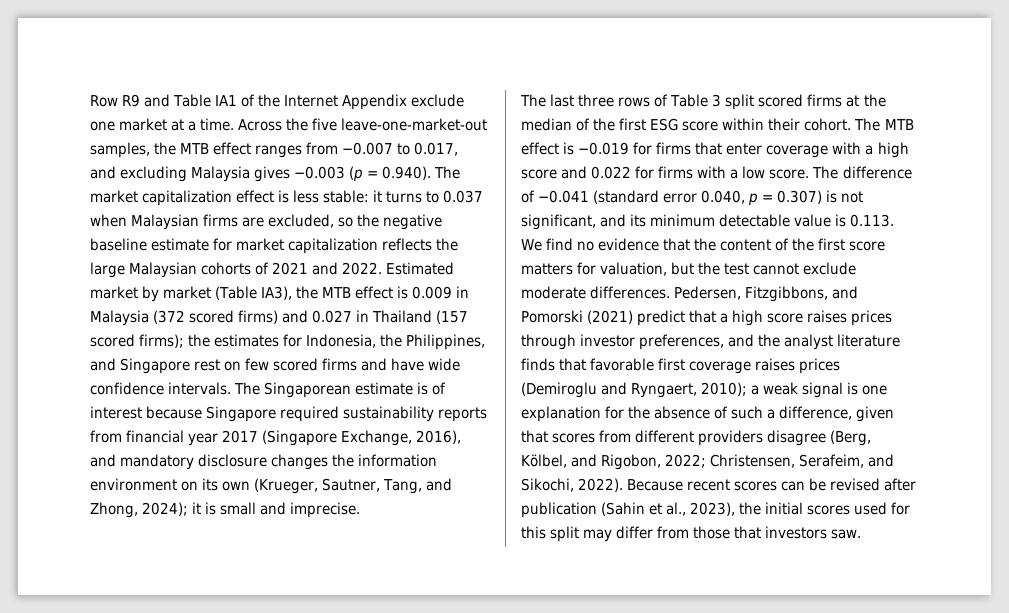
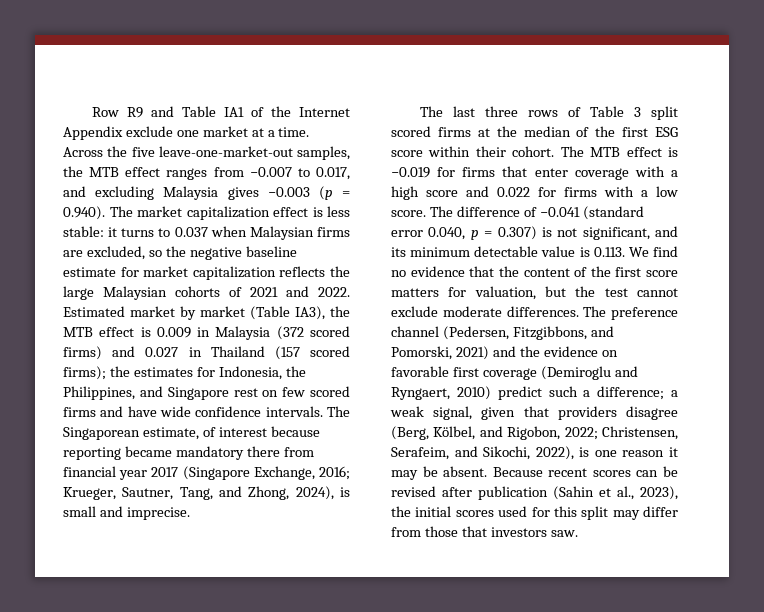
[355,382,429,395] estimate is -> [142,427,199,440] estimate,
[206,406,488,422] Singapore required sustainability reports -> [63,446,280,460] reporting became mandatory there
[416,430,462,444] [90,454,438,470] [90,478,319,494] 2016), and mandatory disclosure changes the information environment on its own (Krueger, -> [319,466,350,480] [63,487,116,500] 2016; Krueger,
[142,502,202,516] 2024); it -> [295,486,334,500] 2024),
[674,286,859,302] [521,310,893,326] [521,334,901,350] [521,358,587,371] Pedersen, Fitzgibbons, and Pomorski (2021) predict that a high score raises prices through investor preferences, and the analyst literature finds that -> [583,306,678,320] [391,326,614,340] [391,346,618,360] The preference channel (Pedersen, Fitzgibbons, and Pomorski, 2021) and the evidence on
[755,358,841,374] raises prices -> (537, 374) none
[701,382,888,398] [521,406,895,422] [521,430,695,443] 2010); a weak signal is one explanation for the absence of such a difference, given that scores from different -> [456,386,678,400] [390,406,549,420] 2010) predict such a difference; a weak signal, given that
[578,478,624,492] 2022). -> [535,446,678,460] [391,466,488,480] 2022), is one reason it may be absent.

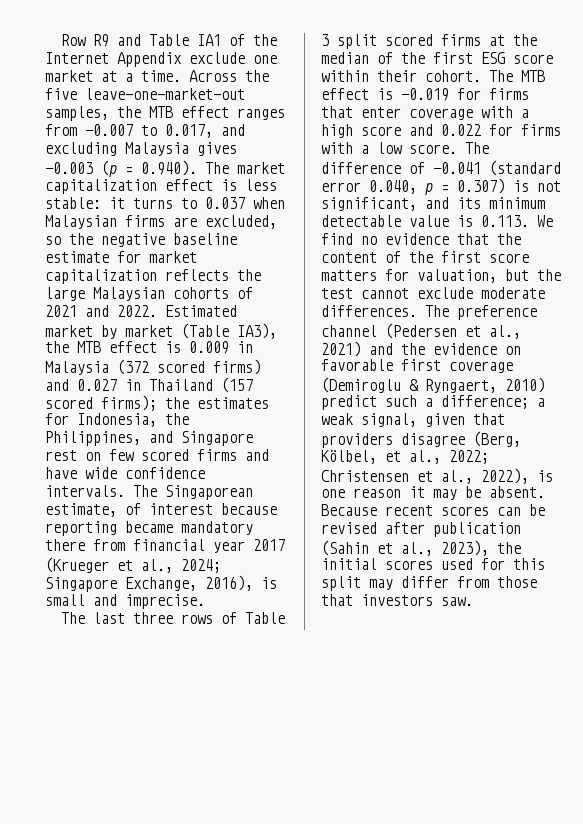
[182,466,350,480] [63,486,334,500] (Singapore Exchange, 2016; Krueger, Sautner, Tang, and Zhong, 2024), -> [45,557,221,573] [45,575,253,592] (Krueger et al., 2024; Singapore Exchange, 2016),
[442,326,614,340] [391,346,452,360] (Pedersen, Fitzgibbons, and Pomorski, -> [385,323,521,339] (Pedersen et al.,
[614,366,638,377] and -> [409,379,419,391] &
[479,426,678,440] [391,446,531,460] and Rigobon, 2022; Christensen, Serafeim, and Sikochi, -> [385,450,489,464] [321,470,473,484] et al., 2022; Christensen et al.,

